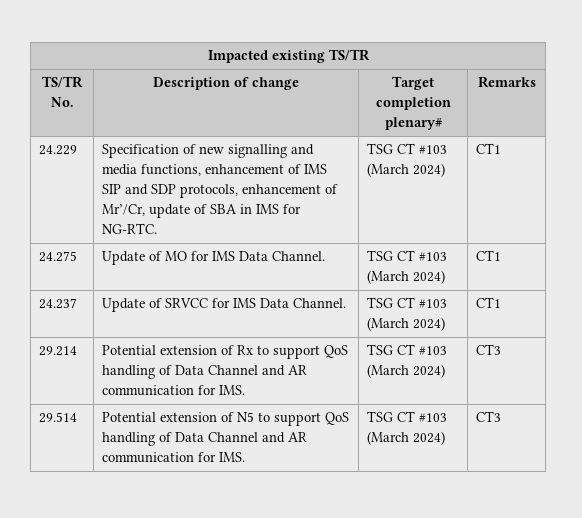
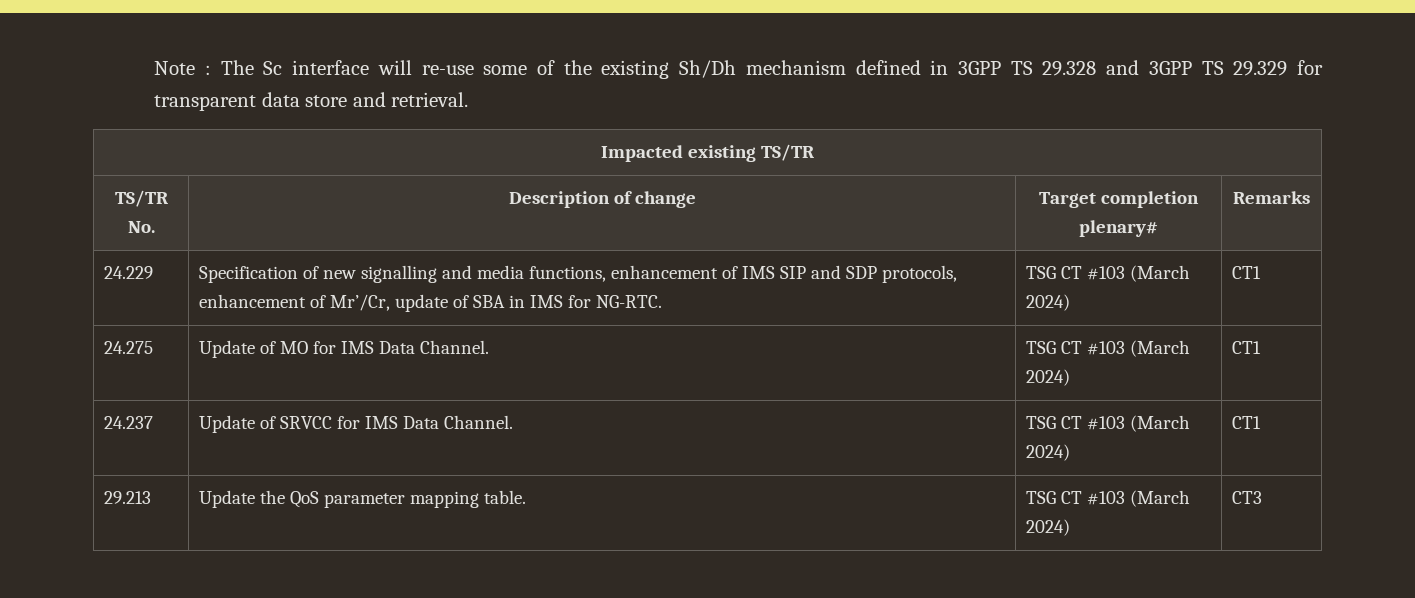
(207, 56) none -> [154,60,1323,79] [154,92,469,111] Note : The Sc interface will re-use some of the existing Sh/Dh mechanism defined in 3GPP TS 29.328 and 3GPP TS 29.329 for transparent data store and retrieval. //
[39,346,78,356] [102,345,349,359] [102,365,308,379] [102,385,246,396] [367,344,448,355] [367,364,446,378] [476,344,502,355] [39,412,78,423] [102,412,350,426] [102,432,308,446] [102,452,246,463] [367,411,448,422] [367,431,446,445] [476,411,502,422] 29.214 | Potential extension of Rx to support QoS handling of Data Channel and AR communication for IMS. | TSG CT #103 (March 2024) | CT3 // 29.514 | Potential extension of N5 to support QoS handling of Data Channel and AR communication for IMS. | TSG CT #103 (March 2024) | CT3 -> [103,491,151,504] [198,490,526,508] [1025,490,1190,507] [1025,519,1070,536] [1231,491,1262,504] 29.213 | Update the QoS parameter mapping table. | TSG CT #103 (March 2024) | CT3

